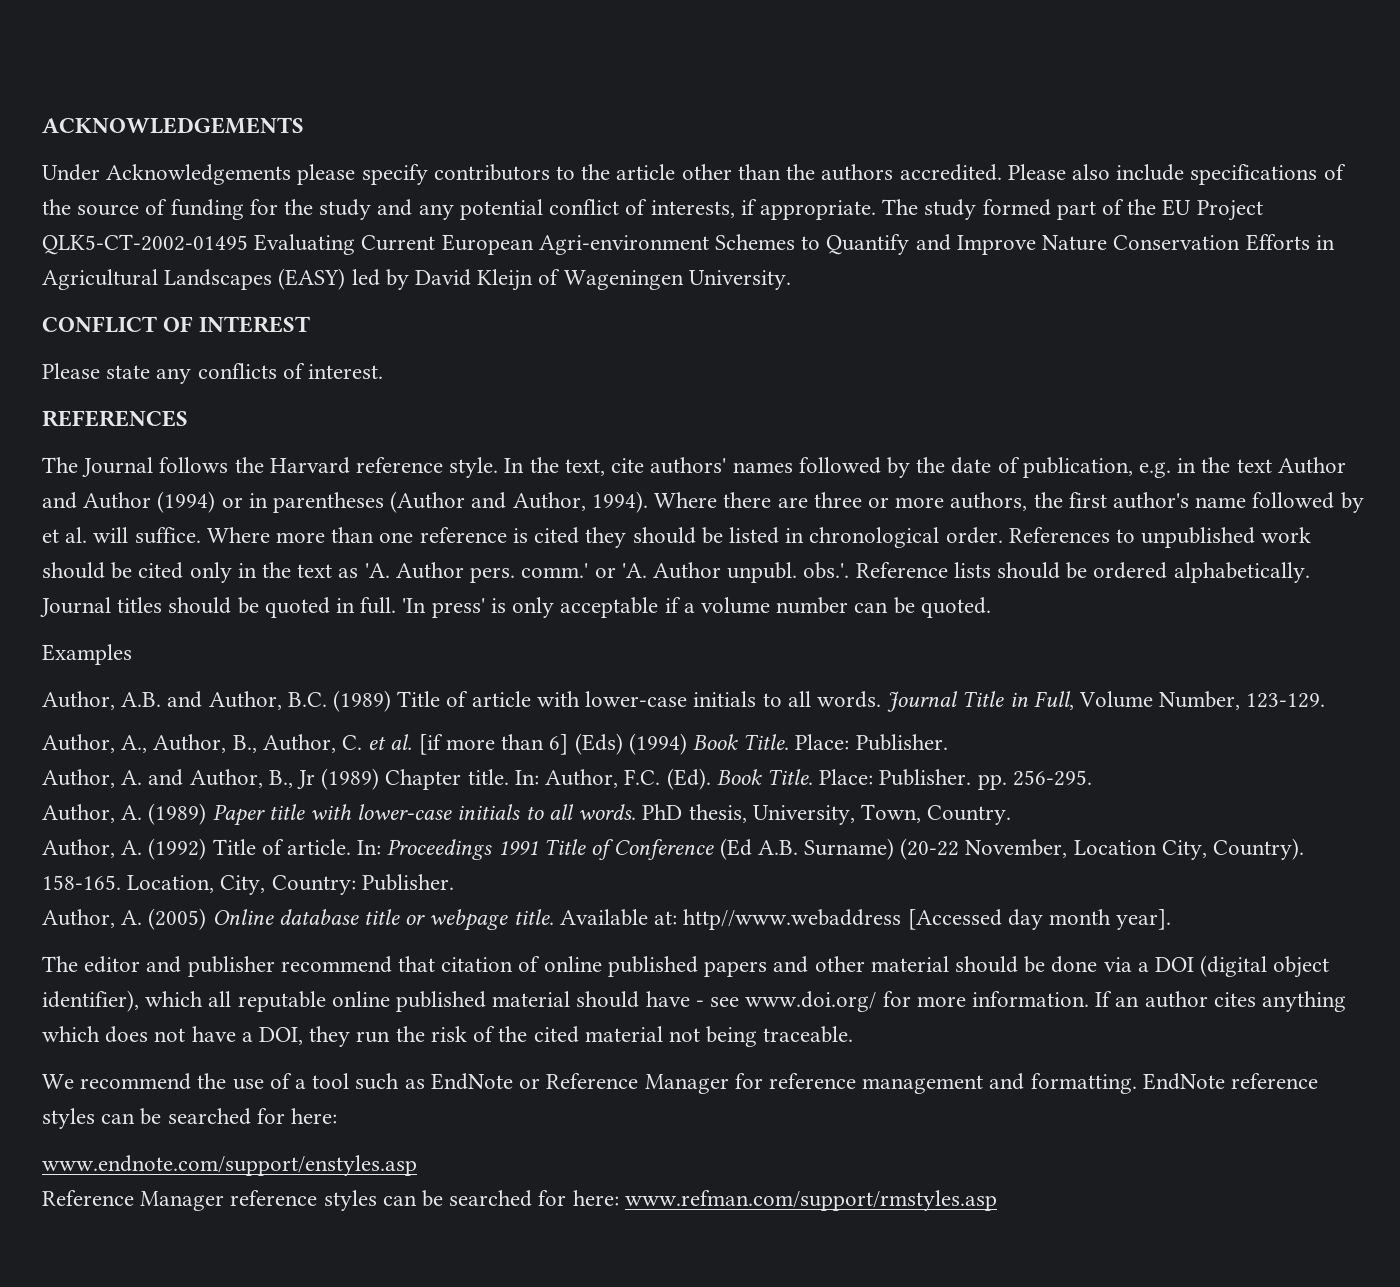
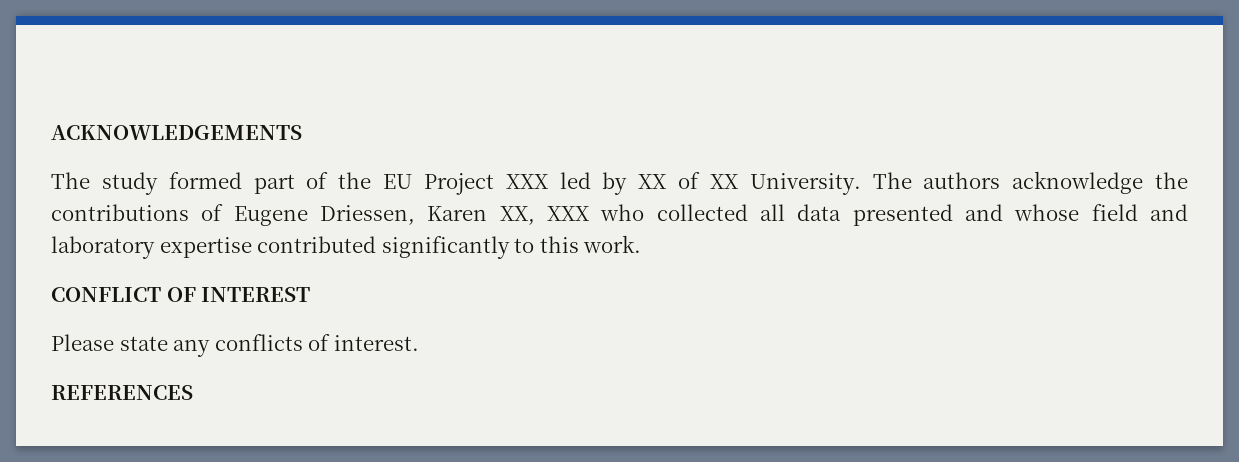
[42,164,1346,185] [42,199,876,220] Under Acknowledgements please specify contributors to the article other than the authors accredited. Please also include specifications of the source of funding for the study and any potential conflict of interests, if appropriate. -> (302, 132) none
[42,234,1335,255] [42,268,791,291] QLK5-CT-2002-01495 Evaluating Current European Agri-environment Schemes to Quantify and Improve Nature Conservation Efforts in Agricultural Landscapes (EASY) led by David Kleijn of Wageningen University. -> [505,171,1189,195] [51,204,1189,226] [51,235,642,259] XXX led by XX of XX University. The authors acknowledge the contributions of Eugene Driessen, Karen XX, XXX who collected all data presented and whose field and laboratory expertise contributed significantly to this work.
[42,457,1346,478] [42,491,1364,513] [42,527,1312,548] [42,562,1310,583] [40,597,991,618] [42,644,132,665] [42,690,1326,712] [42,733,948,755] [42,768,1092,790] [42,803,1012,826] [42,838,1304,860] [42,874,454,895] [42,908,1172,931] [42,955,1330,978] [42,990,1346,1012] [42,1026,854,1047] [42,1073,1318,1094] [42,1108,338,1129] [42,1155,417,1176] [42,1190,997,1211] // The Journal follows the Harvard reference style. In the text, cite authors' names followed by the date of publication, e.g. in the text Author and Author (1994) or in parentheses (Author and Author, 1994). Where there are three or more authors, the first author's name followed by et al. will suffice. Where more than one reference is cited they should be listed in chronological order. References to unpublished work should be cited only in the text as 'A. Author pers. comm.' or 'A. Author unpubl. obs.'. Reference lists should be ordered alphabetically. Journal titles should be quoted in full. 'In press' is only acceptable if a volume number can be quoted. // Examples // Author, A.B. and Author, B.C. (1989) Title of article with lower-case initials to all words. Journal Title in Full, Volume Number, 123-129. // Author, A., Author, B., Author, C. et al. [if more than 6] (Eds) (1994) Book Title. Place: Publisher. // Author, A. and Author, B., Jr (1989) Chapter title. In: Author, F.C. (Ed). Book Title. Place: Publisher. pp. 256-295. // Author, A. (1989) Paper title with lower-case initials to all words. PhD thesis, University, Town, Country. // Author, A. (1992) Title of article. In: Proceedings 1991 Title of Conference (Ed A.B. Surname) (20-22 November, Location City, Country). 158-165. Location, City, Country: Publisher. // Author, A. (2005) Online database title or webpage title. Available at: http//www.webaddress [Accessed day month year]. // The editor and publisher recommend that citation of online published papers and other material should be done via a DOI (digital object identifier), which all reputable online published material should have - see www.doi.org/ for more information. If an author cites anything which does not have a DOI, they run the risk of the cited material not being traceable. // We recommend the use of a tool such as EndNote or Reference Manager for reference management and formatting. EndNote reference styles can be searched for here: // www.endnote.com/support/enstyles.asp // Reference Manager reference styles can be searched for here: www.refman.com/support/rmstyles.asp -> (193, 392) none

